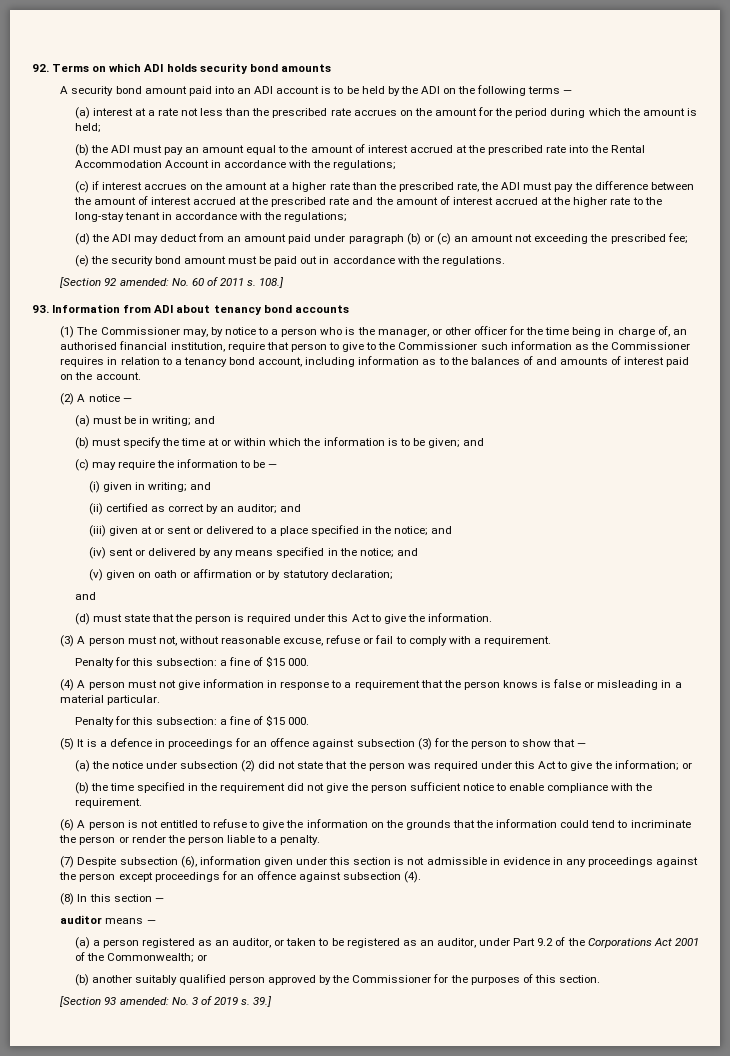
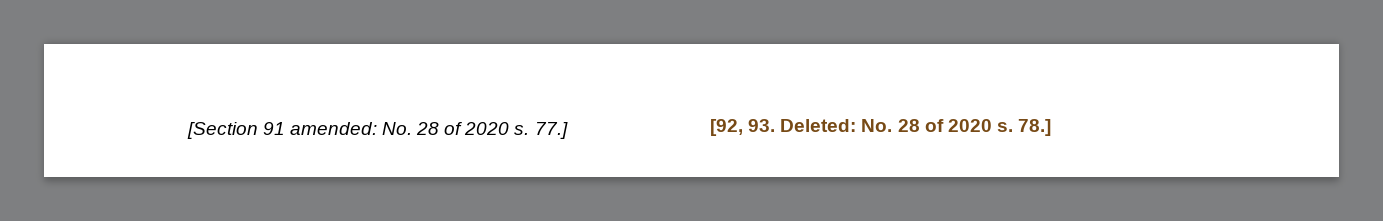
[32,63,331,74] [60,85,573,96] [74,107,697,119] [74,123,101,133] [74,144,645,156] [74,160,397,170] [74,181,694,193] [73,196,662,207] [74,212,348,222] [74,233,688,245] [74,255,505,267] [60,277,285,288] [32,304,349,315] [60,326,687,338] [60,341,690,352] [60,356,690,367] [60,372,141,380] [60,393,132,405] [74,415,216,427] [74,437,485,449] [74,459,278,471] [88,481,212,493] [88,503,302,515] [88,525,453,537] [88,547,418,559] [88,569,393,581] [74,592,96,600] [74,613,493,625] [60,635,551,647] [74,656,310,668] [60,679,682,691] [60,695,161,705] [74,715,310,727] [60,738,587,750] [74,760,692,772] [74,782,653,794] [74,798,142,808] [60,819,691,831] [59,835,321,845] [60,856,699,868] [59,871,422,883] [60,893,164,905] [60,915,156,924] [74,937,699,949] [74,952,207,963] [74,974,601,986] [60,996,273,1007] 92. Terms on which ADI holds security bond amounts // A security bond amount paid into an ADI account is to be held by the ADI on the following terms — // (a) interest at a rate not less than the prescribed rate accrues on the amount for the period during which the amount is held; // (b) the ADI must pay an amount equal to the amount of interest accrued at the prescribed rate into the Rental Accommodation Account in accordance with the regulations; // (c) if interest accrues on the amount at a higher rate than the prescribed rate, the ADI must pay the difference between the amount of interest accrued at the prescribed rate and the amount of interest accrued at the higher rate to the long-stay tenant in accordance with the regulations; // (d) the ADI may deduct from an amount paid under paragraph (b) or (c) an amount not exceeding the prescribed fee; // (e) the security bond amount must be paid out in accordance with the regulations. // [Section 92 amended: No. 60 of 2011 s. 108.] // 93. Information from ADI about tenancy bond accounts // (1) The Commissioner may, by notice to a person who is the manager, or other officer for the time being in charge of, an authorised financial institution, require that person to give to the Commissioner such information as the Commissioner requires in relation to a tenancy bond account, including information as to the balances of and amounts of interest paid on the account. // (2) A notice — // (a) must be in writing; and // (b) must specify the time at or within which the information is to be given; and // (c) may require the information to be — // (i) given in writing; and // (ii) certified as correct by an auditor; and // (iii) given at or sent or delivered to a place specified in the notice; and // (iv) sent or delivered by any means specified in the notice; and // (v) given on oath or affirmation or by statutory declaration; // and // (d) must state that the person is required under this Act to give the information. // (3) A person must not, without reasonable excuse, refuse or fail to comply with a requirement. // Penalty for this subsection: a fine of $15 000. // (4) A person must not give information in response to a requirement that the person knows is false or misleading in a material particular. // Penalty for this subsection: a fine of $15 000. // (5) It is a defence in proceedings for an offence against subsection (3) for the person to show that — // (a) the notice under subsection (2) did not state that the person was required under this Act to give the information; or // (b) the time specified in the requirement did not give the person sufficient notice to enable compliance with the requirement. // (6) A person is not entitled to refuse to give the information on the grounds that the information could tend to incriminate the person or render the person liable to a penalty. // (7) Despite subsection (6), information given under this section is not admissible in evidence in any proceedings against the person except proceedings for an offence against subsection (4). // (8) In this section — // auditor means — // (a) a person registered as an auditor, or taken to be registered as an auditor, under Part 9.2 of the Corporations Act 2001 of the Commonwealth; or // (b) another suitably qualified person approved by the Commissioner for the purposes of this section. // [Section 93 amended: No. 3 of 2019 s. 39.] -> [186,122,568,139] [710,119,1052,136] [Section 91 amended: No. 28 of 2020 s. 77.] // [92, 93. Deleted: No. 28 of 2020 s. 78.]

